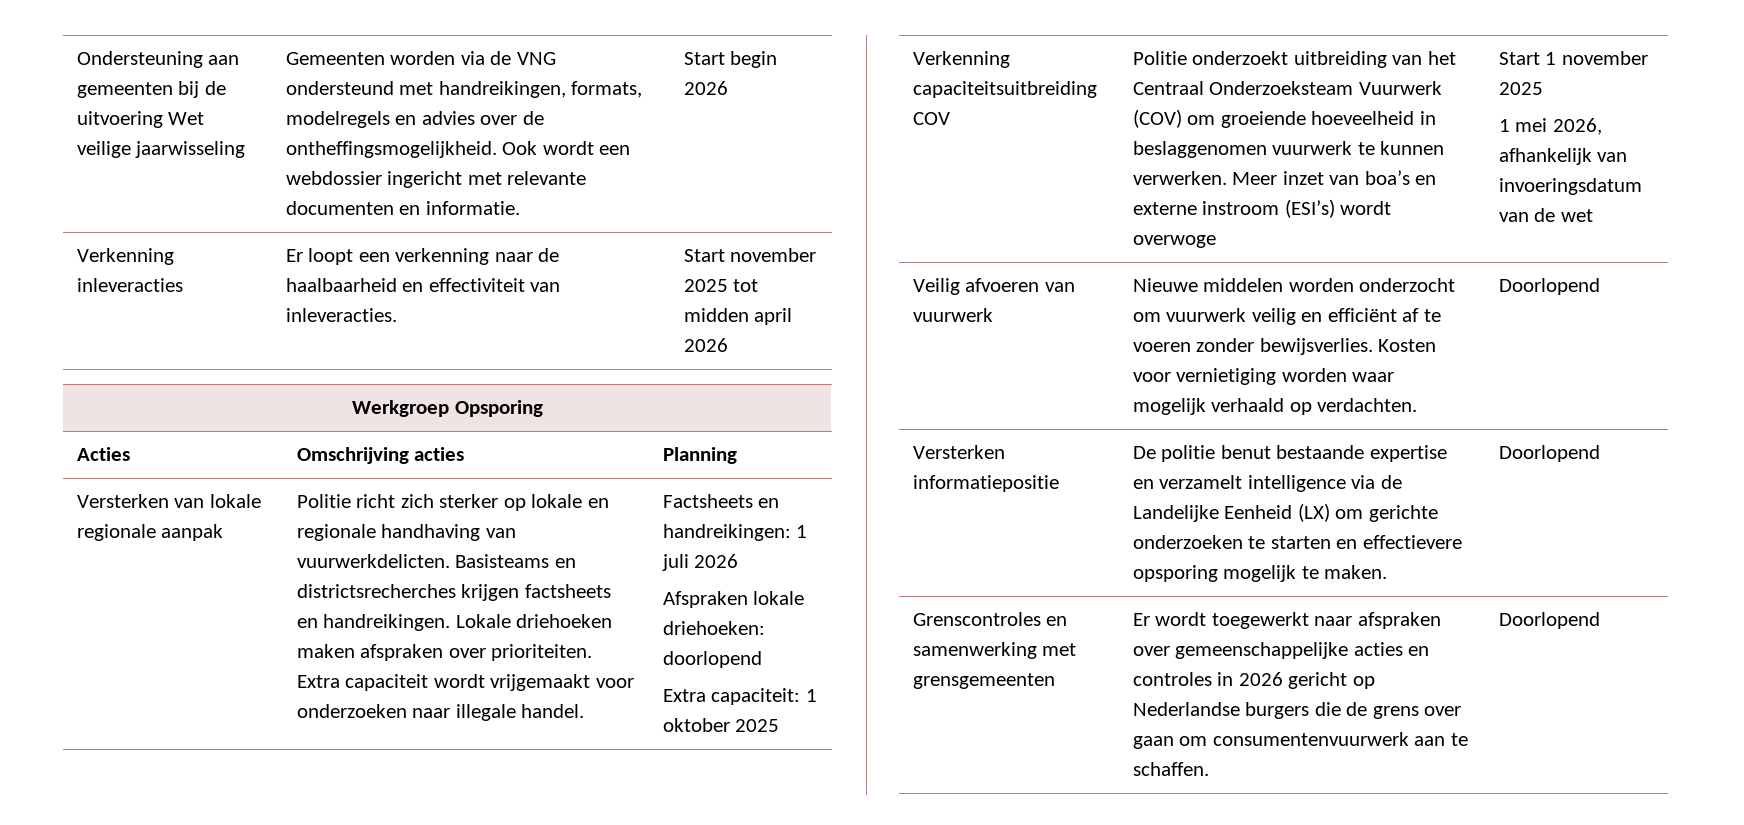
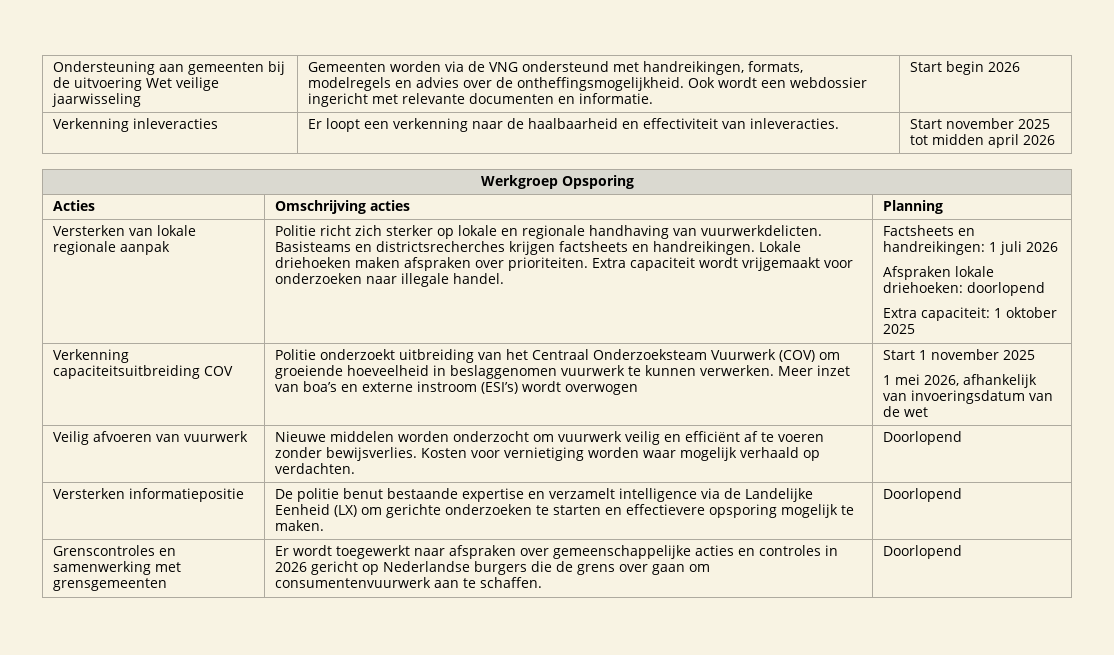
[1132,235,1216,248] overwoge -> [565,384,639,395] overwogen

